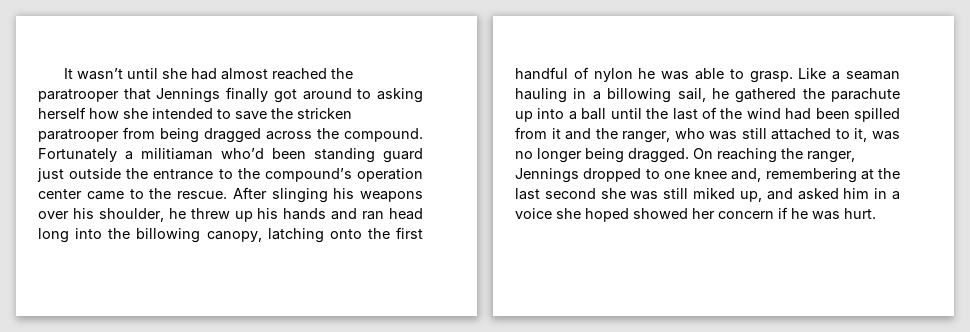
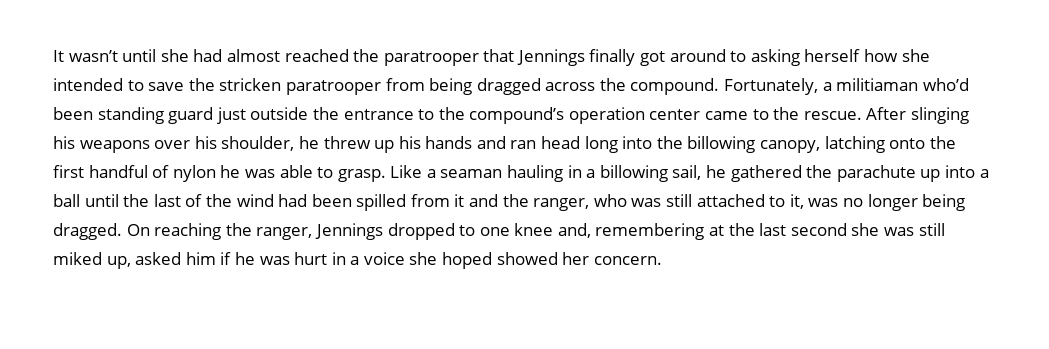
[38,148,117,162] Fortunately -> [724,78,819,95] Fortunately,
[766,188,793,200] and -> (131, 262) none
(870, 193) none -> [220,252,328,265] if he was hurt
[718,207,876,220] concern if he was hurt. -> [593,256,662,265] concern.

